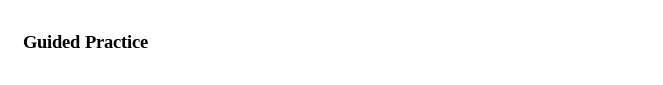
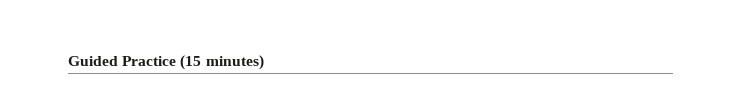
(148, 41) none -> [180,55,264,70] (15 minutes)

